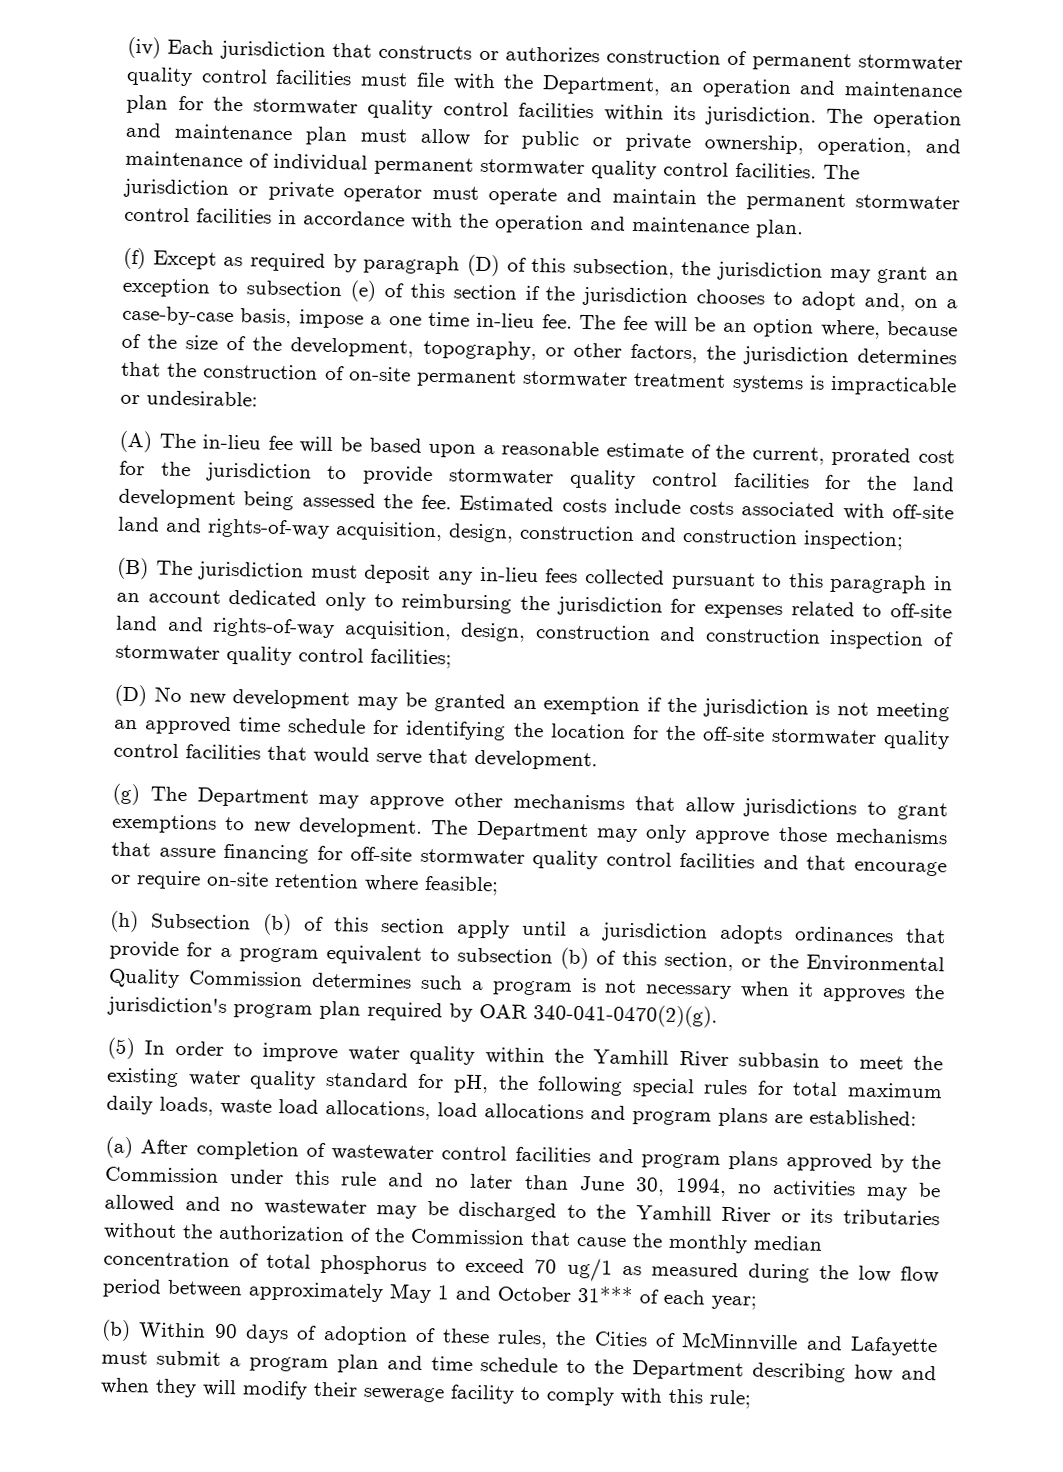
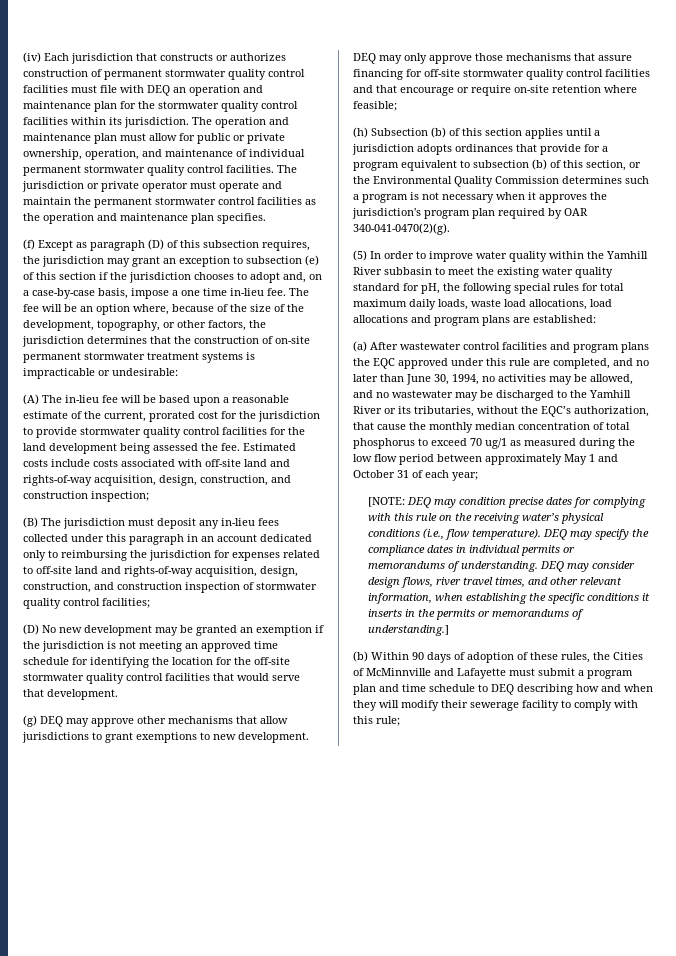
[503,74,662,96] the Department, -> [147,85,170,96] DEQ
[278,209,453,230] in accordance with -> [305,199,316,205] as
[755,219,804,239] plan. -> [191,213,266,224] plan specifies.
[249,252,357,273] required by -> (87, 245) none
[572,258,675,279] subsection, -> [203,240,310,251] subsection requires,
[519,524,635,541] construction -> [200,475,268,486] construction,
[670,571,783,591] pursuant to -> [71,534,104,542] under
[534,624,651,641] construction -> [23,582,91,593] construction,
[149,786,309,808] The Department -> [40,716,63,727] DEQ
[431,820,589,842] The Department -> [353,53,376,64] DEQ
[456,919,510,939] apply -> [525,128,563,139] applies
[195,1140,326,1161] completion of -> (398, 346) none
[785,1152,941,1173] [105,1166,219,1183] approved by the Commission -> [353,358,448,369] the EQC approved
(378, 1179) none -> [533,358,610,369] are completed,
[104,1194,175,1212] allowed -> [590,374,633,385] allowed,
[843,1209,941,1226] tributaries -> [414,406,474,417] tributaries,
[218,1224,525,1245] authorization of the Commission -> [541,406,649,417] EQC’s authorization,
[577,1286,634,1304] 31*** -> [397,470,409,478] 31
(757, 1302) none -> [368,497,647,508] [368,513,605,524] [368,528,650,540] [368,545,576,556] [368,561,636,572] [368,577,623,588] [368,593,651,604] [368,609,585,620] [368,625,450,636] // [NOTE: DEQ may condition precise dates for complying with this rule on the receiving water’s physical conditions (i.e., flow temperature). DEQ may specify the compliance dates in individual permits or memorandums of understanding. DEQ may consider design flows, river travel times, and other relevant information, when establishing the specific conditions it inserts in the permits or memorandums of understanding.]
[594,1359,745,1381] the Department -> [491,684,514,695] DEQ

